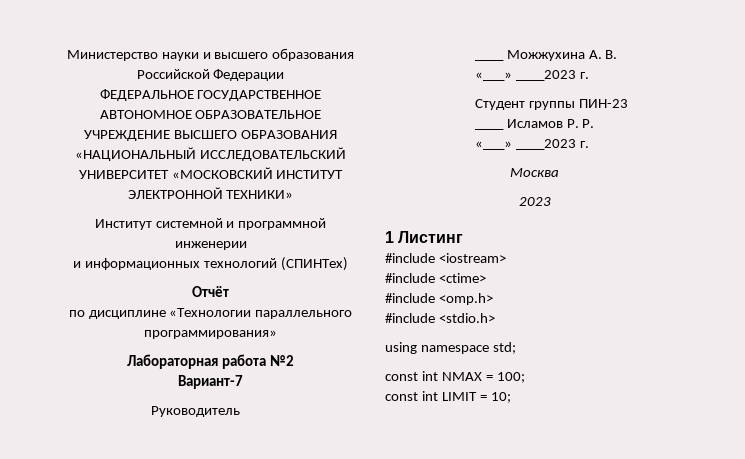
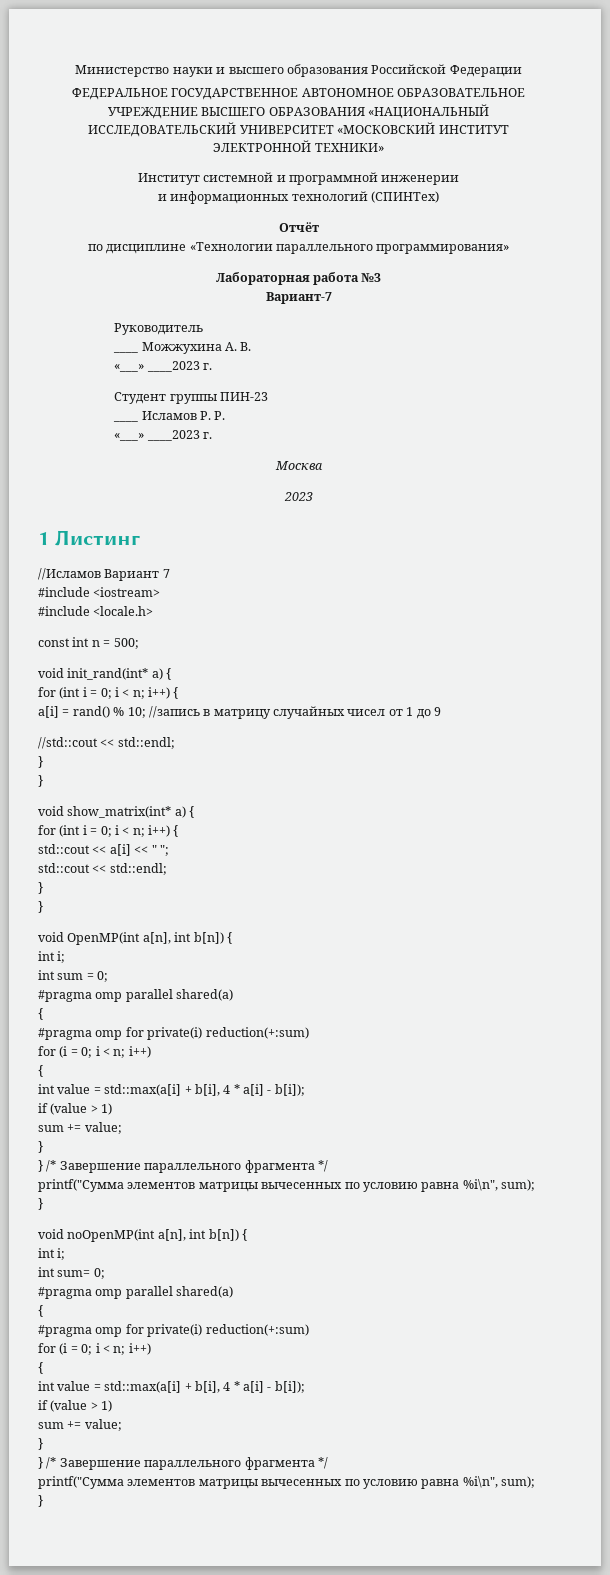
[269,355,294,366] №2 -> [361,273,382,282] №3
(464, 237) none -> [38,568,170,581] // //Исламов Вариант 7
[438,273,486,283] [385,293,493,305] [385,313,495,323] [385,342,516,354] [385,371,525,383] [385,391,511,403] <ctime> // #include <omp.h> // #include <stdio.h> // using namespace std; // const int NMAX = 100; // const int LIMIT = 10; -> [93,606,154,616] [38,637,139,649] [38,668,172,680] [38,687,179,699] [38,706,441,719] [38,737,175,749] [38,756,43,768] [38,775,43,787] [38,806,195,818] [38,825,179,837] [38,844,169,856] [38,863,167,875] [38,882,43,894] [38,901,43,913] [38,932,232,945] [38,951,66,963] [38,970,109,982] [38,989,234,1002] [38,1008,43,1020] [38,1027,309,1040] [38,1046,151,1058] [38,1065,43,1077] [38,1084,305,1096] [38,1103,113,1115] [38,1122,122,1134] [38,1141,43,1153] [38,1160,328,1173] [38,1179,535,1192] [38,1198,43,1210] [38,1229,247,1242] [38,1248,66,1260] [38,1267,105,1279] [38,1286,234,1299] [38,1305,43,1317] [38,1324,309,1337] [38,1343,151,1355] [38,1362,43,1374] [38,1381,305,1393] [38,1400,113,1412] [38,1419,122,1431] [38,1438,43,1450] [38,1457,328,1470] [38,1476,535,1489] [38,1495,43,1507] <locale.h> // const int n = 500; // void init_rand(int* a) { // for (int i = 0; i < n; i++) { // a[i] = rand() % 10; //запись в матрицу случайных чисел от 1 до 9 // //std::cout << std::endl; // } // } // void show_matrix(int* a) { // for (int i = 0; i < n; i++) { // std::cout << a[i] << " "; // std::cout << std::endl; // } // } // void OpenMP(int a[n], int b[n]) { // int i; // int sum = 0; // #pragma omp parallel shared(a) // { // #pragma omp for private(i) reduction(+:sum) // for (i = 0; i < n; i++) // { // int value = std::max(a[i] + b[i], 4 * a[i] - b[i]); // if (value > 1) // sum += value; // } // } /* Завершение параллельного фрагмента */ // printf("Сумма элементов матрицы вычесенных по условию равна %i\n", sum); // } // void noOpenMP(int a[n], int b[n]) { // int i; // int sum= 0; // #pragma omp parallel shared(a) // { // #pragma omp for private(i) reduction(+:sum) // for (i = 0; i < n; i++) // { // int value = std::max(a[i] + b[i], 4 * a[i] - b[i]); // if (value > 1) // sum += value; // } // } /* Завершение параллельного фрагмента */ // printf("Сумма элементов матрицы вычесенных по условию равна %i\n", sum); // }

